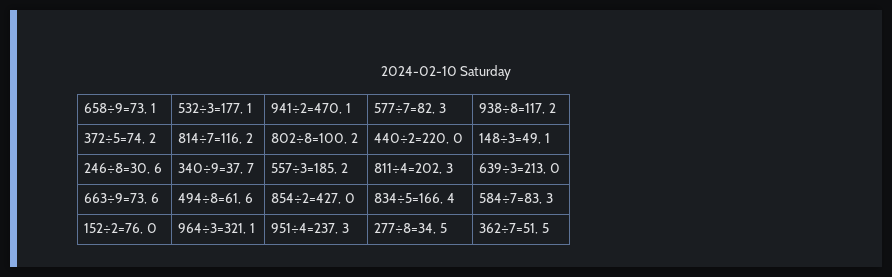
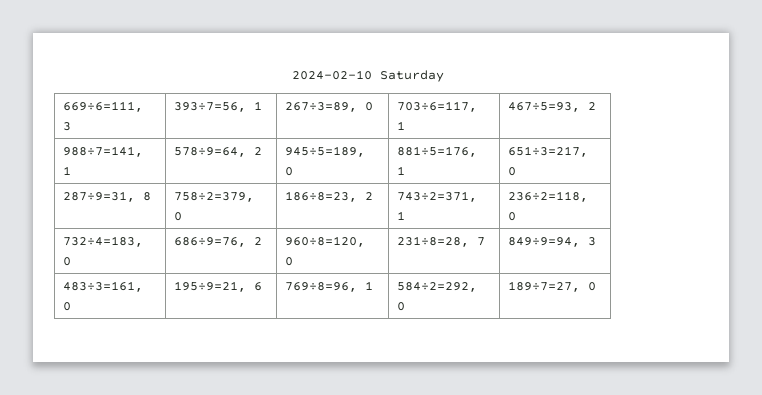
[84,103,156,114] [178,103,252,114] [271,103,351,114] [374,103,446,114] [479,103,556,114] [84,133,156,144] [178,133,253,144] [271,133,358,144] [374,133,463,144] [479,133,550,144] [84,163,162,174] [178,163,254,174] [271,163,348,174] [374,163,453,174] [479,163,560,174] [84,193,159,204] [178,193,253,204] [271,193,355,204] [374,193,455,204] [479,193,553,204] [84,223,157,234] [178,223,255,234] [271,223,349,234] [374,223,447,234] [479,223,549,234] 658÷9=73, 1 | 532÷3=177, 1 | 941÷2=470, 1 | 577÷7=82, 3 | 938÷8=117, 2 // 372÷5=74, 2 | 814÷7=116, 2 | 802÷8=100, 2 | 440÷2=220, 0 | 148÷3=49, 1 // 246÷8=30, 6 | 340÷9=37, 7 | 557÷3=185, 2 | 811÷4=202, 3 | 639÷3=213, 0 // 663÷9=73, 6 | 494÷8=61, 6 | 854÷2=427, 0 | 834÷5=166, 4 | 584÷7=83, 3 // 152÷2=76, 0 | 964÷3=321, 1 | 951÷4=237, 3 | 277÷8=34, 5 | 362÷7=51, 5 -> [62,101,143,112] [62,122,71,131] [173,101,262,112] [284,102,373,112] [396,101,477,112] [396,121,405,130] [507,102,596,112] [62,146,143,157] [62,166,71,175] [173,147,262,157] [284,146,365,157] [284,167,293,176] [396,146,477,157] [396,166,405,175] [507,146,588,157] [507,167,516,176] [62,191,151,202] [173,192,254,202] [173,212,182,221] [284,191,373,202] [396,191,477,202] [396,211,405,220] [507,191,588,202] [507,212,516,221] [62,236,143,247] [62,257,71,266] [173,237,262,247] [284,236,365,247] [284,257,293,266] [396,236,485,247] [507,237,596,247] [62,281,143,292] [62,302,71,311] [173,281,262,292] [284,281,373,292] [396,282,477,292] [396,302,405,311] [507,281,596,292] 669÷6=111, 3 | 393÷7=56, 1 | 267÷3=89, 0 | 703÷6=117, 1 | 467÷5=93, 2 // 988÷7=141, 1 | 578÷9=64, 2 | 945÷5=189, 0 | 881÷5=176, 1 | 651÷3=217, 0 // 287÷9=31, 8 | 758÷2=379, 0 | 186÷8=23, 2 | 743÷2=371, 1 | 236÷2=118, 0 // 732÷4=183, 0 | 686÷9=76, 2 | 960÷8=120, 0 | 231÷8=28, 7 | 849÷9=94, 3 // 483÷3=161, 0 | 195÷9=21, 6 | 769÷8=96, 1 | 584÷2=292, 0 | 189÷7=27, 0

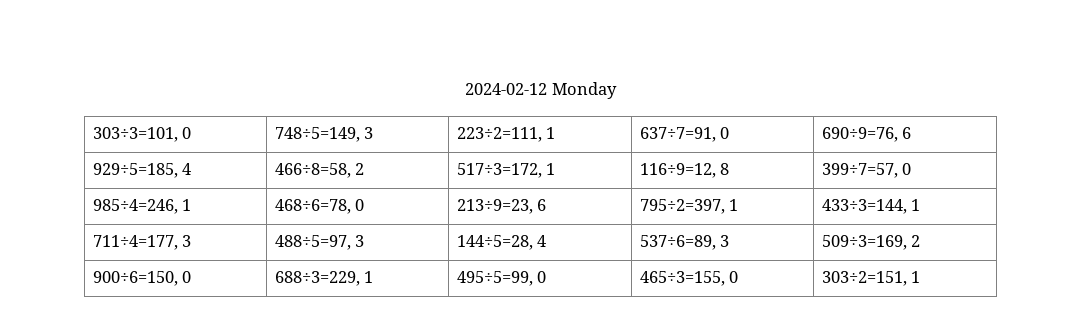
[291,70,444,82] [62,101,143,112] [62,122,71,131] [173,101,262,112] [284,102,373,112] [396,101,477,112] [396,121,405,130] [507,102,596,112] [62,146,143,157] [62,166,71,175] [173,147,262,157] [284,146,365,157] [284,167,293,176] [396,146,477,157] [396,166,405,175] [507,146,588,157] [507,167,516,176] [62,191,151,202] [173,192,254,202] [173,212,182,221] [284,191,373,202] [396,191,477,202] [396,211,405,220] [507,191,588,202] [507,212,516,221] [62,236,143,247] [62,257,71,266] [173,237,262,247] [284,236,365,247] [284,257,293,266] [396,236,485,247] [507,237,596,247] [62,281,143,292] [62,302,71,311] [173,281,262,292] [284,281,373,292] [396,282,477,292] [396,302,405,311] [507,281,596,292] 2024-02-10 Saturday // 669÷6=111, 3 | 393÷7=56, 1 | 267÷3=89, 0 | 703÷6=117, 1 | 467÷5=93, 2 // 988÷7=141, 1 | 578÷9=64, 2 | 945÷5=189, 0 | 881÷5=176, 1 | 651÷3=217, 0 // 287÷9=31, 8 | 758÷2=379, 0 | 186÷8=23, 2 | 743÷2=371, 1 | 236÷2=118, 0 // 732÷4=183, 0 | 686÷9=76, 2 | 960÷8=120, 0 | 231÷8=28, 7 | 849÷9=94, 3 // 483÷3=161, 0 | 195÷9=21, 6 | 769÷8=96, 1 | 584÷2=292, 0 | 189÷7=27, 0 -> [465,82,617,99] [92,127,192,142] [274,127,374,142] [456,127,556,142] [639,127,730,142] [821,127,912,142] [92,163,192,178] [274,163,365,178] [456,163,556,178] [639,163,730,178] [821,163,912,178] [92,199,192,214] [274,199,365,214] [456,199,547,214] [639,199,739,214] [821,199,921,214] [92,235,192,250] [274,235,365,250] [456,235,547,250] [639,235,730,250] [821,235,921,250] [92,271,192,286] [274,271,374,286] [456,271,547,286] [639,271,739,286] [821,271,921,286] 2024-02-12 Monday // 303÷3=101, 0 | 748÷5=149, 3 | 223÷2=111, 1 | 637÷7=91, 0 | 690÷9=76, 6 // 929÷5=185, 4 | 466÷8=58, 2 | 517÷3=172, 1 | 116÷9=12, 8 | 399÷7=57, 0 // 985÷4=246, 1 | 468÷6=78, 0 | 213÷9=23, 6 | 795÷2=397, 1 | 433÷3=144, 1 // 711÷4=177, 3 | 488÷5=97, 3 | 144÷5=28, 4 | 537÷6=89, 3 | 509÷3=169, 2 // 900÷6=150, 0 | 688÷3=229, 1 | 495÷5=99, 0 | 465÷3=155, 0 | 303÷2=151, 1

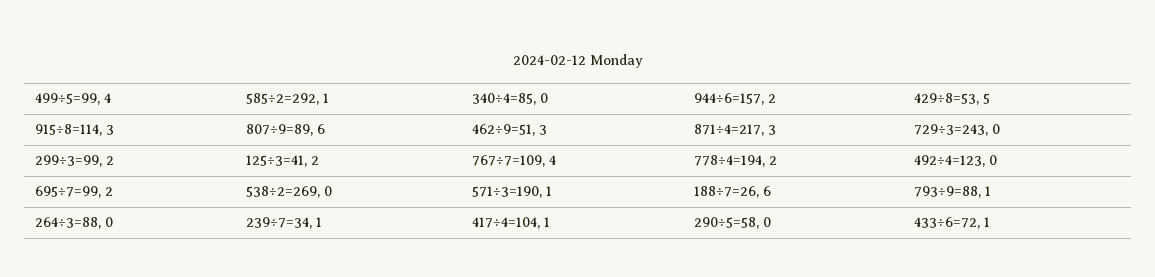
[92,127,192,142] [274,127,374,142] [456,127,556,142] [639,127,730,142] [821,127,912,142] [92,163,192,178] [274,163,365,178] [456,163,556,178] [639,163,730,178] [821,163,912,178] [92,199,192,214] [274,199,365,214] [456,199,547,214] [639,199,739,214] [821,199,921,214] [92,235,192,250] [274,235,365,250] [456,235,547,250] [639,235,730,250] [821,235,921,250] [92,271,192,286] [274,271,374,286] [456,271,547,286] [639,271,739,286] [821,271,907,286] 303÷3=101, 0 | 748÷5=149, 3 | 223÷2=111, 1 | 637÷7=91, 0 | 690÷9=76, 6 // 929÷5=185, 4 | 466÷8=58, 2 | 517÷3=172, 1 | 116÷9=12, 8 | 399÷7=57, 0 // 985÷4=246, 1 | 468÷6=78, 0 | 213÷9=23, 6 | 795÷2=397, 1 | 433÷3=144, 1 // 711÷4=177, 3 | 488÷5=97, 3 | 144÷5=28, 4 | 537÷6=89, 3 | 509÷3=169, 2 // 900÷6=150, 0 | 688÷3=229, 1 | 495÷5=99, 0 | 465÷3=155, 0 | 303÷2=151, -> [34,93,111,105] [245,93,329,105] [471,93,548,105] [693,93,776,105] [913,93,990,105] [34,124,114,136] [245,124,325,136] [471,124,547,136] [693,124,776,136] [913,124,1000,136] [34,155,114,167] [245,155,319,167] [471,155,556,167] [693,155,777,167] [913,155,997,167] [34,186,113,198] [245,186,332,198] [471,186,552,198] [693,186,771,198] [913,186,991,198] [34,217,113,229] [245,217,322,229] [471,217,550,229] [693,217,771,229] [913,217,980,229] 499÷5=99, 4 | 585÷2=292, 1 | 340÷4=85, 0 | 944÷6=157, 2 | 429÷8=53, 5 // 915÷8=114, 3 | 807÷9=89, 6 | 462÷9=51, 3 | 871÷4=217, 3 | 729÷3=243, 0 // 299÷3=99, 2 | 125÷3=41, 2 | 767÷7=109, 4 | 778÷4=194, 2 | 492÷4=123, 0 // 695÷7=99, 2 | 538÷2=269, 0 | 571÷3=190, 1 | 188÷7=26, 6 | 793÷9=88, 1 // 264÷3=88, 0 | 239÷7=34, 1 | 417÷4=104, 1 | 290÷5=58, 0 | 433÷6=72,

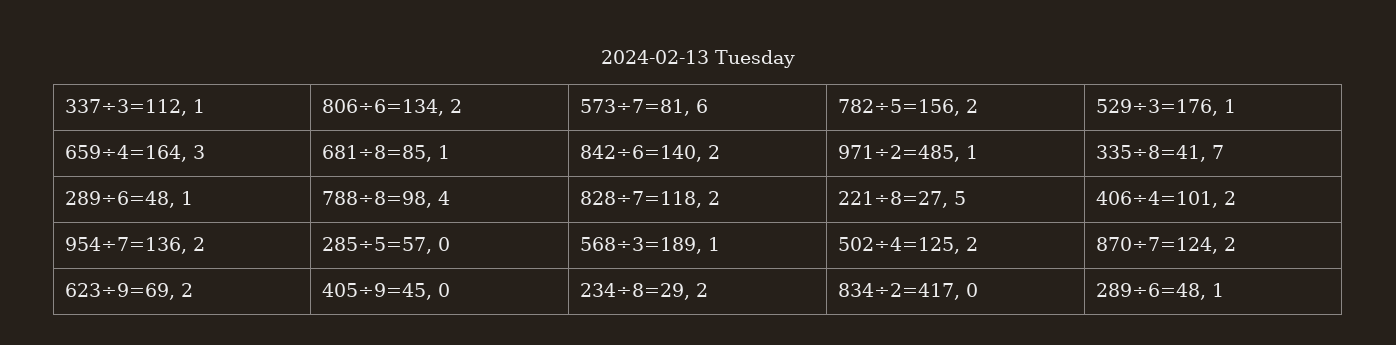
[512,54,643,68] [34,93,111,105] [245,93,329,105] [471,93,548,105] [693,93,776,105] [913,93,990,105] [34,124,114,136] [245,124,325,136] [471,124,547,136] [693,124,776,136] [913,124,1000,136] [34,155,114,167] [245,155,319,167] [471,155,556,167] [693,155,777,167] [913,155,997,167] [34,186,113,198] [245,186,332,198] [471,186,552,198] [693,186,771,198] [913,186,991,198] [34,217,113,229] [245,217,322,229] [471,217,550,229] [693,217,771,229] [913,217,990,229] 2024-02-12 Monday // 499÷5=99, 4 | 585÷2=292, 1 | 340÷4=85, 0 | 944÷6=157, 2 | 429÷8=53, 5 // 915÷8=114, 3 | 807÷9=89, 6 | 462÷9=51, 3 | 871÷4=217, 3 | 729÷3=243, 0 // 299÷3=99, 2 | 125÷3=41, 2 | 767÷7=109, 4 | 778÷4=194, 2 | 492÷4=123, 0 // 695÷7=99, 2 | 538÷2=269, 0 | 571÷3=190, 1 | 188÷7=26, 6 | 793÷9=88, 1 // 264÷3=88, 0 | 239÷7=34, 1 | 417÷4=104, 1 | 290÷5=58, 0 | 433÷6=72, 1 -> [601,50,795,68] [65,99,206,116] [322,99,463,116] [580,99,709,116] [838,99,979,116] [1096,99,1237,116] [65,145,206,162] [322,145,451,162] [580,145,721,162] [838,145,979,162] [1096,145,1225,162] [65,191,194,208] [322,191,451,208] [580,191,721,208] [838,191,967,208] [1096,191,1237,208] [65,237,206,254] [322,237,451,254] [580,237,721,254] [838,237,979,254] [1096,237,1237,254] [65,283,194,300] [322,283,451,300] [580,283,709,300] [838,283,979,300] [1096,283,1225,300] 2024-02-13 Tuesday // 337÷3=112, 1 | 806÷6=134, 2 | 573÷7=81, 6 | 782÷5=156, 2 | 529÷3=176, 1 // 659÷4=164, 3 | 681÷8=85, 1 | 842÷6=140, 2 | 971÷2=485, 1 | 335÷8=41, 7 // 289÷6=48, 1 | 788÷8=98, 4 | 828÷7=118, 2 | 221÷8=27, 5 | 406÷4=101, 2 // 954÷7=136, 2 | 285÷5=57, 0 | 568÷3=189, 1 | 502÷4=125, 2 | 870÷7=124, 2 // 623÷9=69, 2 | 405÷9=45, 0 | 234÷8=29, 2 | 834÷2=417, 0 | 289÷6=48, 1

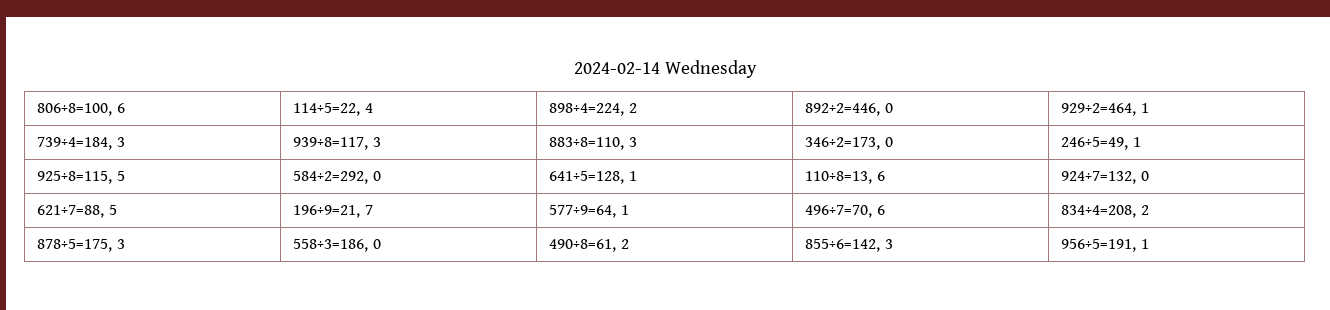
[601,50,795,68] [65,99,206,116] [322,99,463,116] [580,99,709,116] [838,99,979,116] [1096,99,1237,116] [65,145,206,162] [322,145,451,162] [580,145,721,162] [838,145,979,162] [1096,145,1225,162] [65,191,194,208] [322,191,451,208] [580,191,721,208] [838,191,967,208] [1096,191,1237,208] [65,237,206,254] [322,237,451,254] [580,237,721,254] [838,237,979,254] [1096,237,1237,254] [65,283,194,300] [322,283,451,300] [580,283,709,300] [838,283,979,300] [1096,283,1225,300] 2024-02-13 Tuesday // 337÷3=112, 1 | 806÷6=134, 2 | 573÷7=81, 6 | 782÷5=156, 2 | 529÷3=176, 1 // 659÷4=164, 3 | 681÷8=85, 1 | 842÷6=140, 2 | 971÷2=485, 1 | 335÷8=41, 7 // 289÷6=48, 1 | 788÷8=98, 4 | 828÷7=118, 2 | 221÷8=27, 5 | 406÷4=101, 2 // 954÷7=136, 2 | 285÷5=57, 0 | 568÷3=189, 1 | 502÷4=125, 2 | 870÷7=124, 2 // 623÷9=69, 2 | 405÷9=45, 0 | 234÷8=29, 2 | 834÷2=417, 0 | 289÷6=48, 1 -> [574,60,757,78] [37,103,125,116] [293,103,373,116] [549,103,637,116] [805,103,893,116] [1061,103,1149,116] [37,137,125,150] [293,137,381,150] [549,137,637,150] [805,137,893,150] [1061,137,1141,150] [37,171,125,184] [293,171,381,184] [549,171,637,184] [805,171,885,184] [1061,171,1149,184] [37,205,117,218] [293,205,373,218] [549,205,629,218] [805,205,885,218] [1061,205,1149,218] [37,239,125,252] [293,239,381,252] [549,239,629,252] [805,239,893,252] [1061,239,1149,252] 2024-02-14 Wednesday // 806÷8=100, 6 | 114÷5=22, 4 | 898÷4=224, 2 | 892÷2=446, 0 | 929÷2=464, 1 // 739÷4=184, 3 | 939÷8=117, 3 | 883÷8=110, 3 | 346÷2=173, 0 | 246÷5=49, 1 // 925÷8=115, 5 | 584÷2=292, 0 | 641÷5=128, 1 | 110÷8=13, 6 | 924÷7=132, 0 // 621÷7=88, 5 | 196÷9=21, 7 | 577÷9=64, 1 | 496÷7=70, 6 | 834÷4=208, 2 // 878÷5=175, 3 | 558÷3=186, 0 | 490÷8=61, 2 | 855÷6=142, 3 | 956÷5=191, 1

